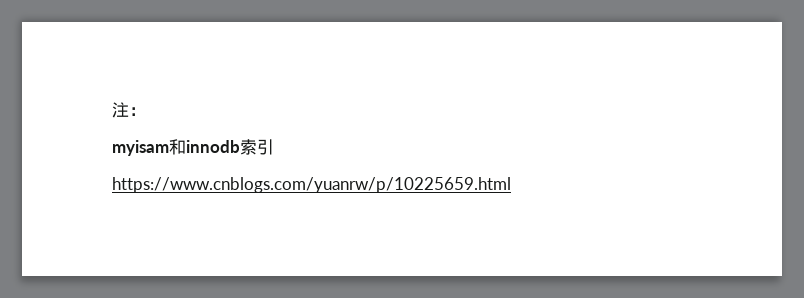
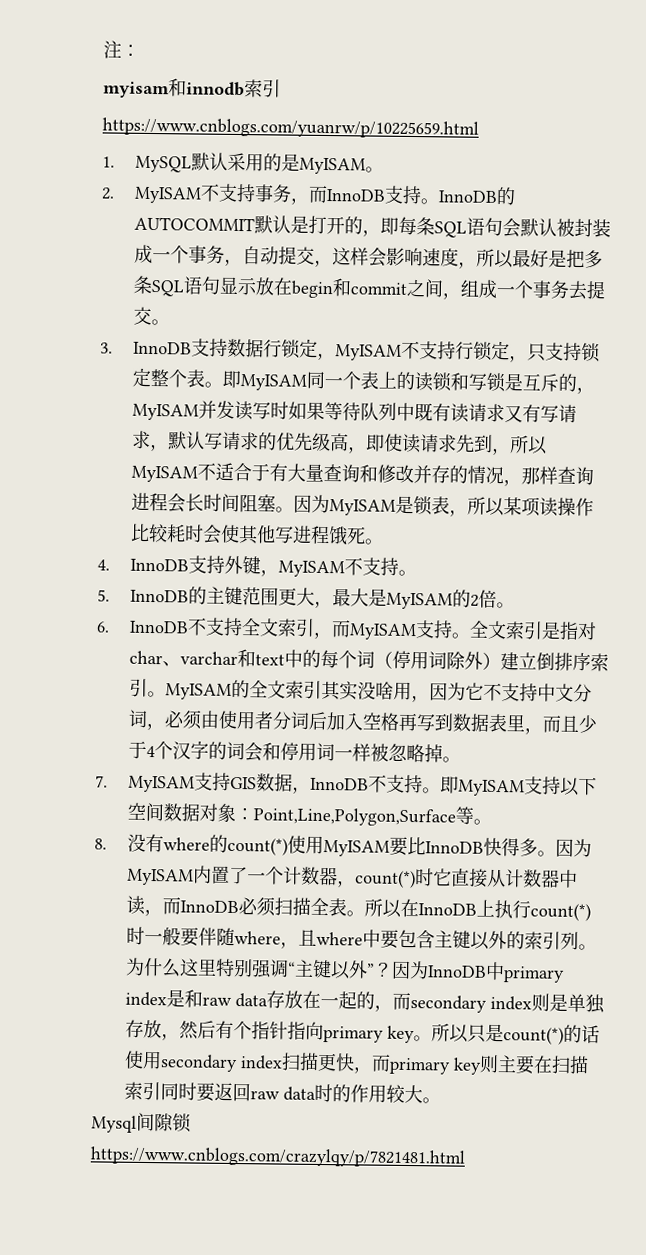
(511, 185) none -> [102,152,385,175] [101,183,517,206] [134,215,612,238] [134,244,604,269] [133,275,607,301] [133,306,171,326] [100,338,602,363] [132,367,596,395] [132,400,578,423] [132,430,549,456] [131,462,595,487] [131,492,595,517] [130,523,385,546] [97,555,418,578] [97,586,516,610] [96,617,598,641] [129,649,610,672] [129,678,593,703] [128,709,599,735] [128,740,462,763] [95,772,598,797] [127,802,493,827] [94,833,593,858] [127,865,579,889] [126,895,592,922] [126,926,598,951] [125,957,566,983] [125,989,606,1014] [125,1019,601,1045] [124,1050,590,1075] [124,1081,442,1104] [91,1112,192,1133] [90,1146,465,1168] // 1. MySQL默认采用的是MyISAM。 // 2. MyISAM不支持事务，而InnoDB支持。InnoDB的AUTOCOMMIT默认是打开的，即每条SQL语句会默认被封装成一个事务，自动提交，这样会影响速度，所以最好是把多条SQL语句显示放在begin和commit之间，组成一个事务去提交。 // 3. InnoDB支持数据行锁定，MyISAM不支持行锁定，只支持锁定整个表。即MyISAM同一个表上的读锁和写锁是互斥的，MyISAM并发读写时如果等待队列中既有读请求又有写请求，默认写请求的优先级高，即使读请求先到，所以MyISAM不适合于有大量查询和修改并存的情况，那样查询进程会长时间阻塞。因为MyISAM是锁表，所以某项读操作比较耗时会使其他写进程饿死。 // 4. InnoDB支持外键，MyISAM不支持。 // 5. InnoDB的主键范围更大，最大是MyISAM的2倍。 // 6. InnoDB不支持全文索引，而MyISAM支持。全文索引是指对char、varchar和text中的每个词（停用词除外）建立倒排序索引。MyISAM的全文索引其实没啥用，因为它不支持中文分词，必须由使用者分词后加入空格再写到数据表里，而且少于4个汉字的词会和停用词一样被忽略掉。 // 7. MyISAM支持GIS数据，InnoDB不支持。即MyISAM支持以下空间数据对象：Point,Line,Polygon,Surface等。 // 8.没有where的count(*)使用MyISAM要比InnoDB快得多。因为MyISAM内置了一个计数器，count(*)时它直接从计数器中读，而InnoDB必须扫描全表。所以在InnoDB上执行count(*)时一般要伴随where，且where中要包含主键以外的索引列。为什么这里特别强调“主键以外”？因为InnoDB中primary index是和raw data存放在一起的，而secondary index则是单独存放，然后有个指针指向primary key。所以只是count(*)的话使用secondary index扫描更快，而primary key则主要在扫描索引同时要返回raw data时的作用较大。 // Mysql间隙锁 // https://www.cnblogs.com/crazylqy/p/7821481.html

